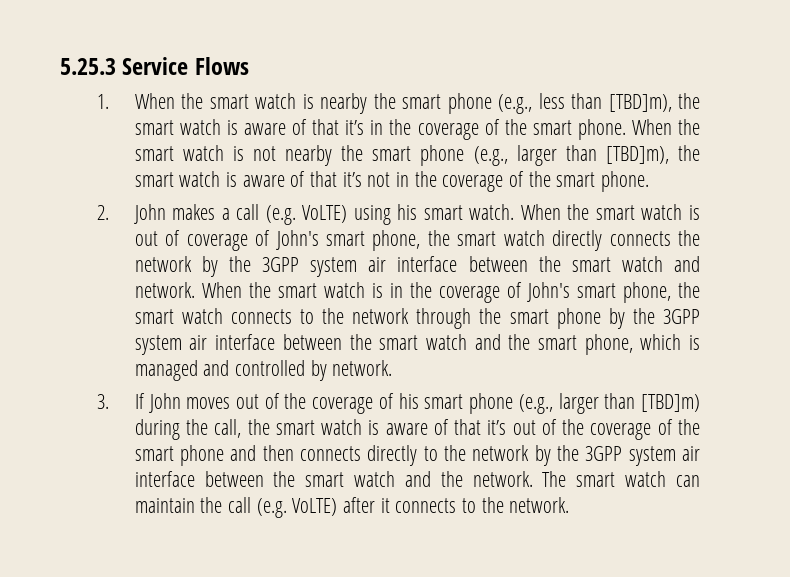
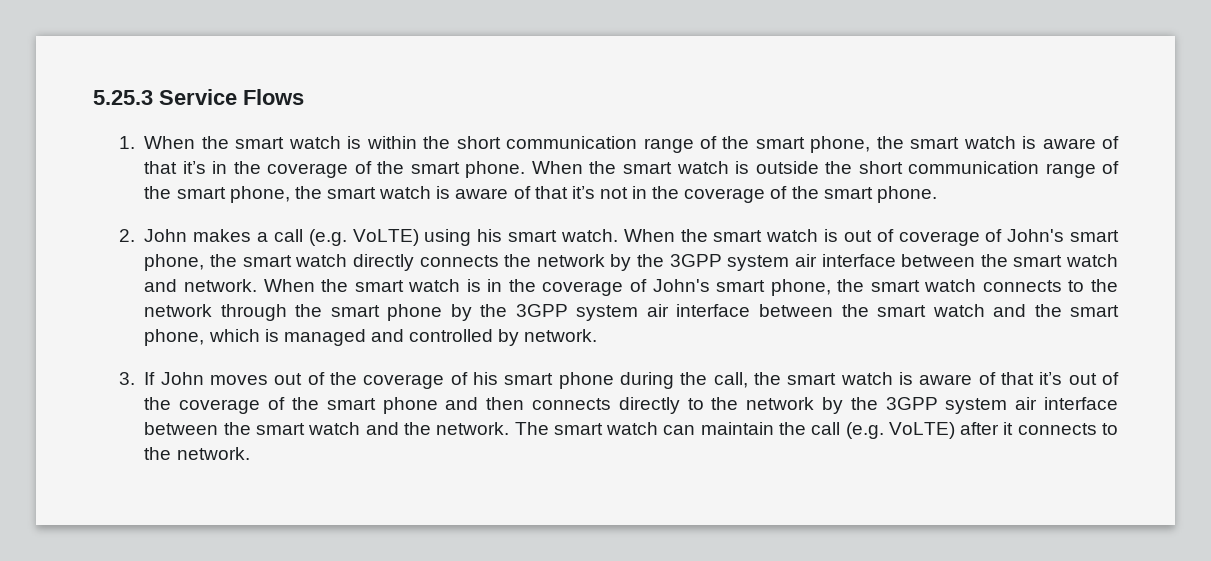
[320,93,672,114] nearby the smart phone (e.g., less than [TBD]m), -> [366,136,871,153] within the short communication range of the smart phone,
[253,145,669,166] not nearby the smart phone (e.g., larger than [TBD]m), -> [755,161,1120,178] [144,186,290,203] outside the short communication range of the smart phone,
[518,393,701,414] (e.g., larger than [TBD]m) -> (614, 380) none

